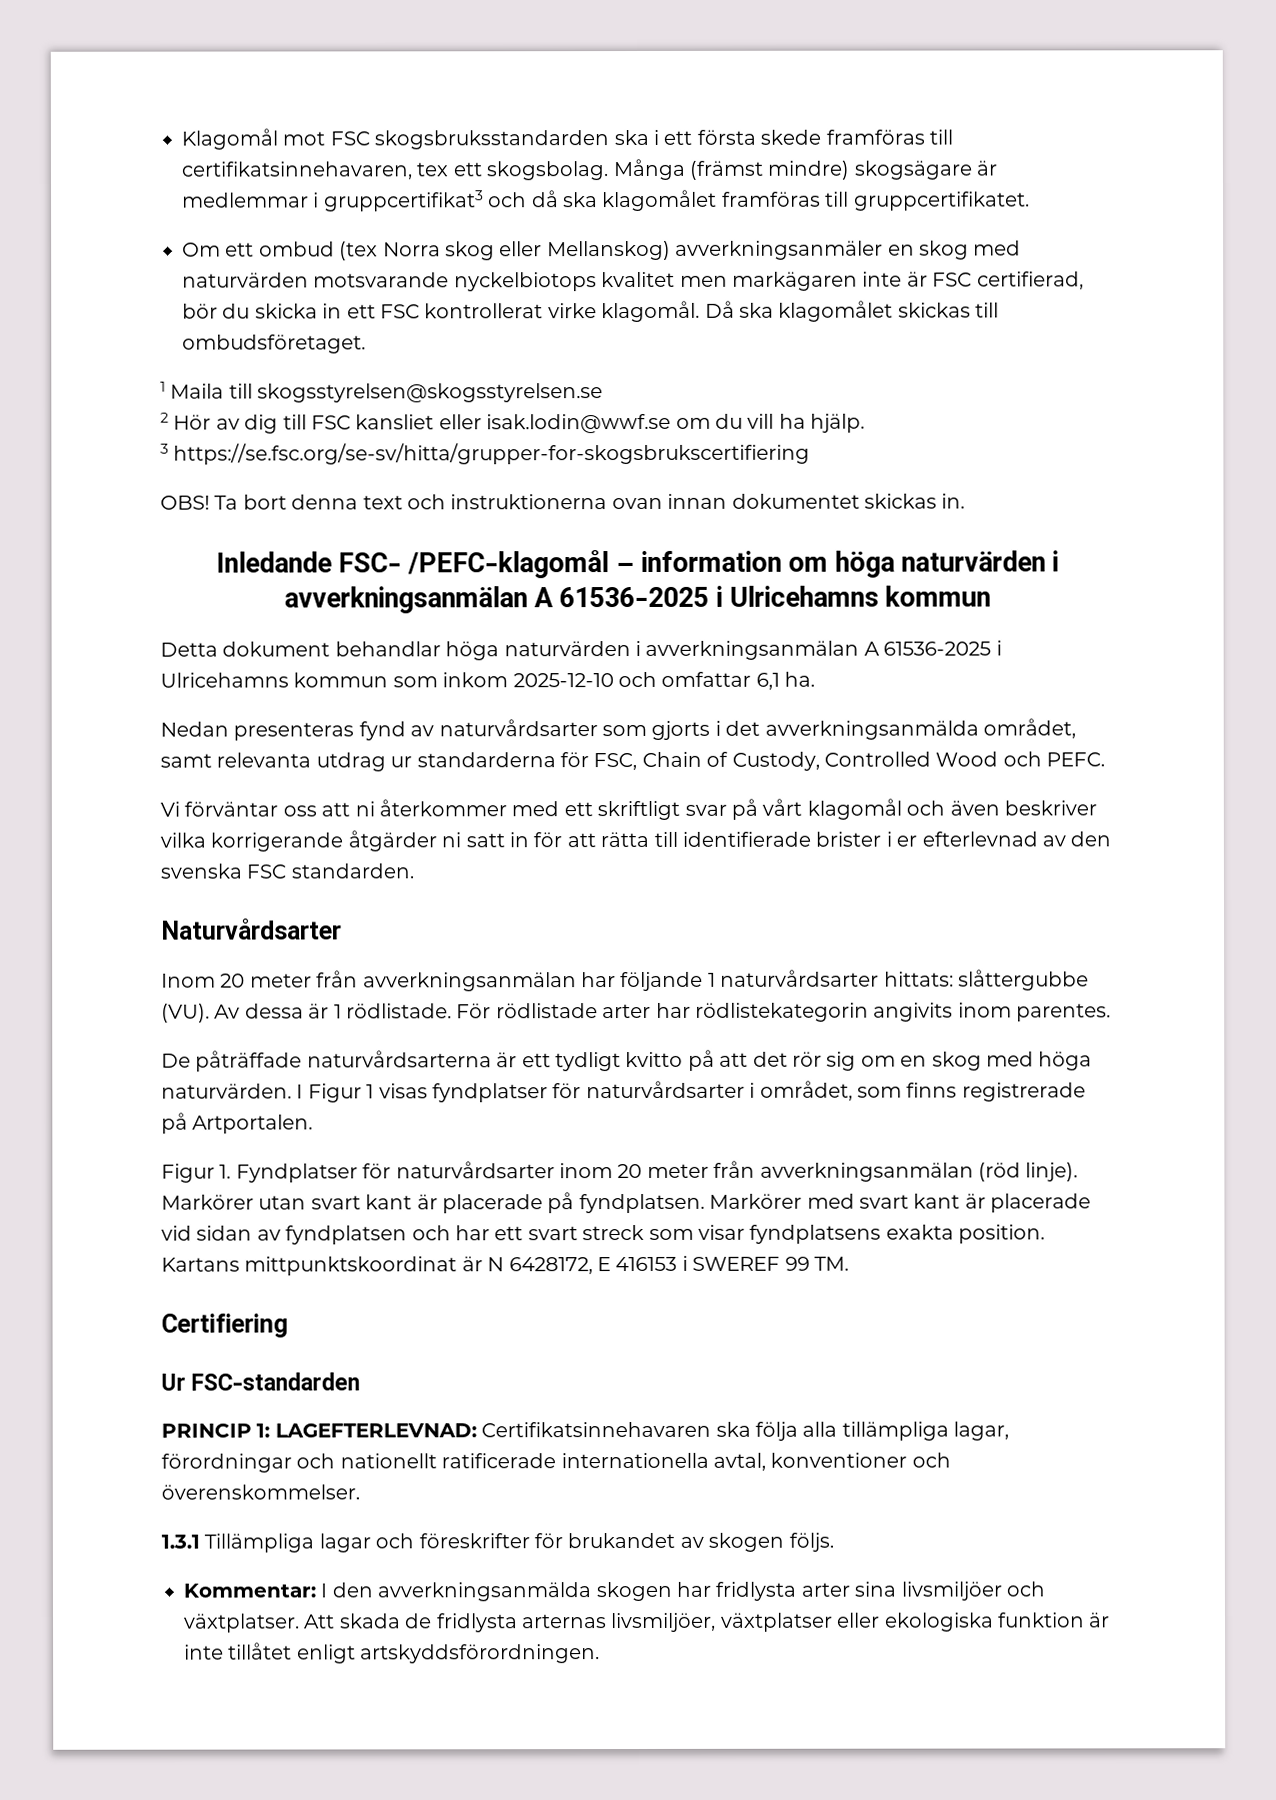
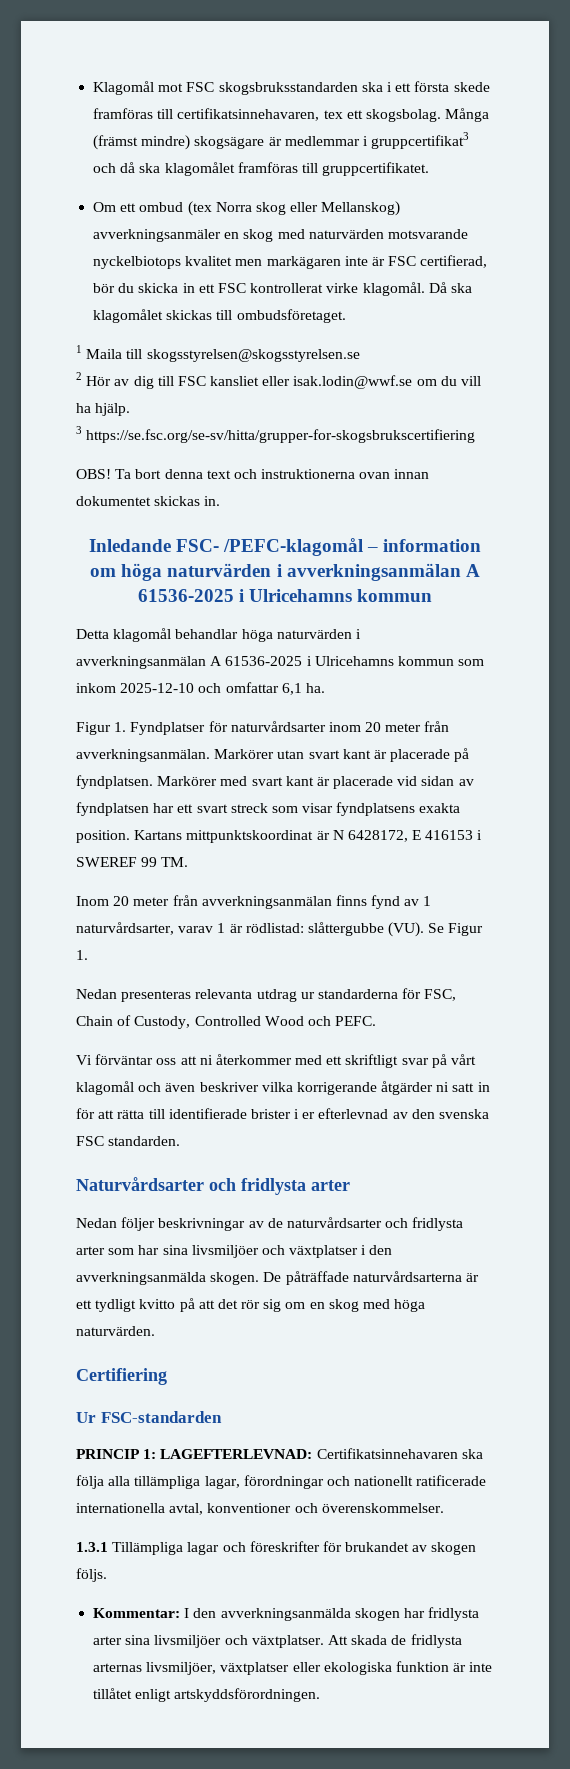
[222,641,331,657] dokument -> [113,628,172,642] klagomål
[160,718,1076,741] [160,753,212,768] Nedan presenteras fynd av naturvårdsarter som gjorts i det avverkningsanmälda området, samt -> [76,721,450,735] [76,748,470,762] [76,775,474,789] [76,802,461,816] [76,830,483,843] [76,857,189,867] [76,895,432,909] [76,922,484,937] [76,950,88,960] [76,989,192,1002] Figur 1. Fyndplatser för naturvårdsarter inom 20 meter från avverkningsanmälan. Markörer utan svart kant är placerade på fyndplatsen. Markörer med svart kant är placerade vid sidan av fyndplatsen har ett svart streck som visar fyndplatsens exakta position. Kartans mittpunktskoordinat är N 6428172, E 416153 i SWEREF 99 TM. // Inom 20 meter från avverkningsanmälan finns fynd av 1 naturvårdsarter, varav 1 är rödlistad: slåttergubbe (VU). Se Figur 1. // Nedan presenteras
[161,969,1089,992] [161,1002,1112,1023] // Inom 20 meter från avverkningsanmälan har följande 1 naturvårdsarter hittats: slåttergubbe (VU). Av dessa är 1 rödlistade. För rödlistade arter har rödlistekategorin angivits inom parentes. // -> [209,1178,350,1195] [76,1217,464,1231] [76,1245,393,1258] [76,1272,260,1285] och fridlysta arter // Nedan följer beskrivningar av de naturvårdsarter och fridlysta arter som har sina livsmiljöer och växtplatser i den avverkningsanmälda skogen.
[296,1080,1086,1103] [161,1112,314,1134] [161,1160,1079,1183] [161,1192,1092,1214] [161,1224,1046,1245] [161,1255,849,1276] I Figur 1 visas fyndplatser för naturvårdsarter i området, som finns registrerade på Artportalen. // Figur 1. Fyndplatser för naturvårdsarter inom 20 meter från avverkningsanmälan (röd linje). Markörer utan svart kant är placerade på fyndplatsen. Markörer med svart kant är placerade vid sidan av fyndplatsen och har ett svart streck som visar fyndplatsens exakta position. Kartans mittpunktskoordinat är N 6428172, E 416153 i SWEREF 99 TM. -> (155, 1331) none

